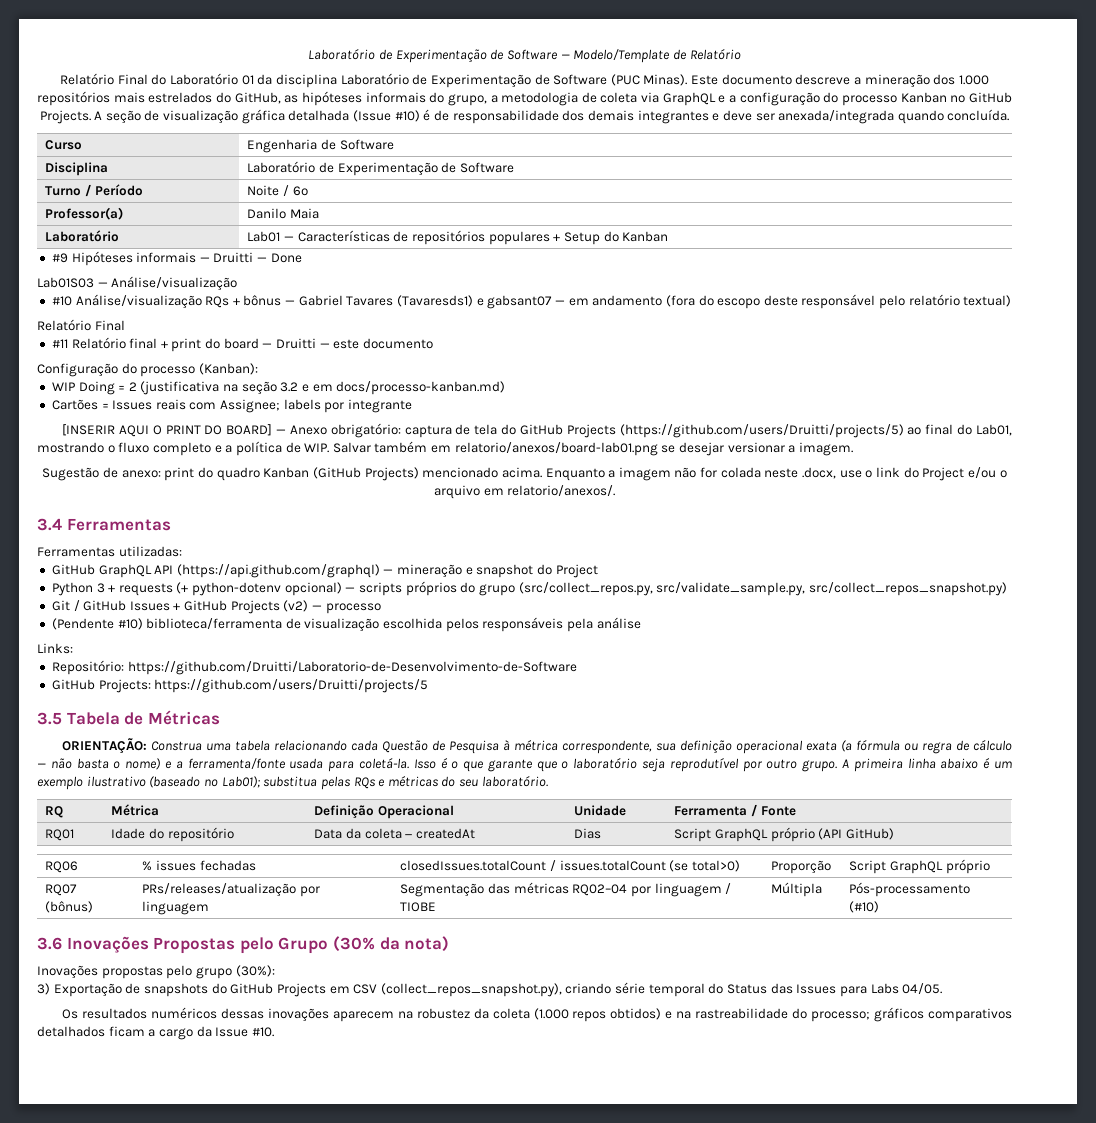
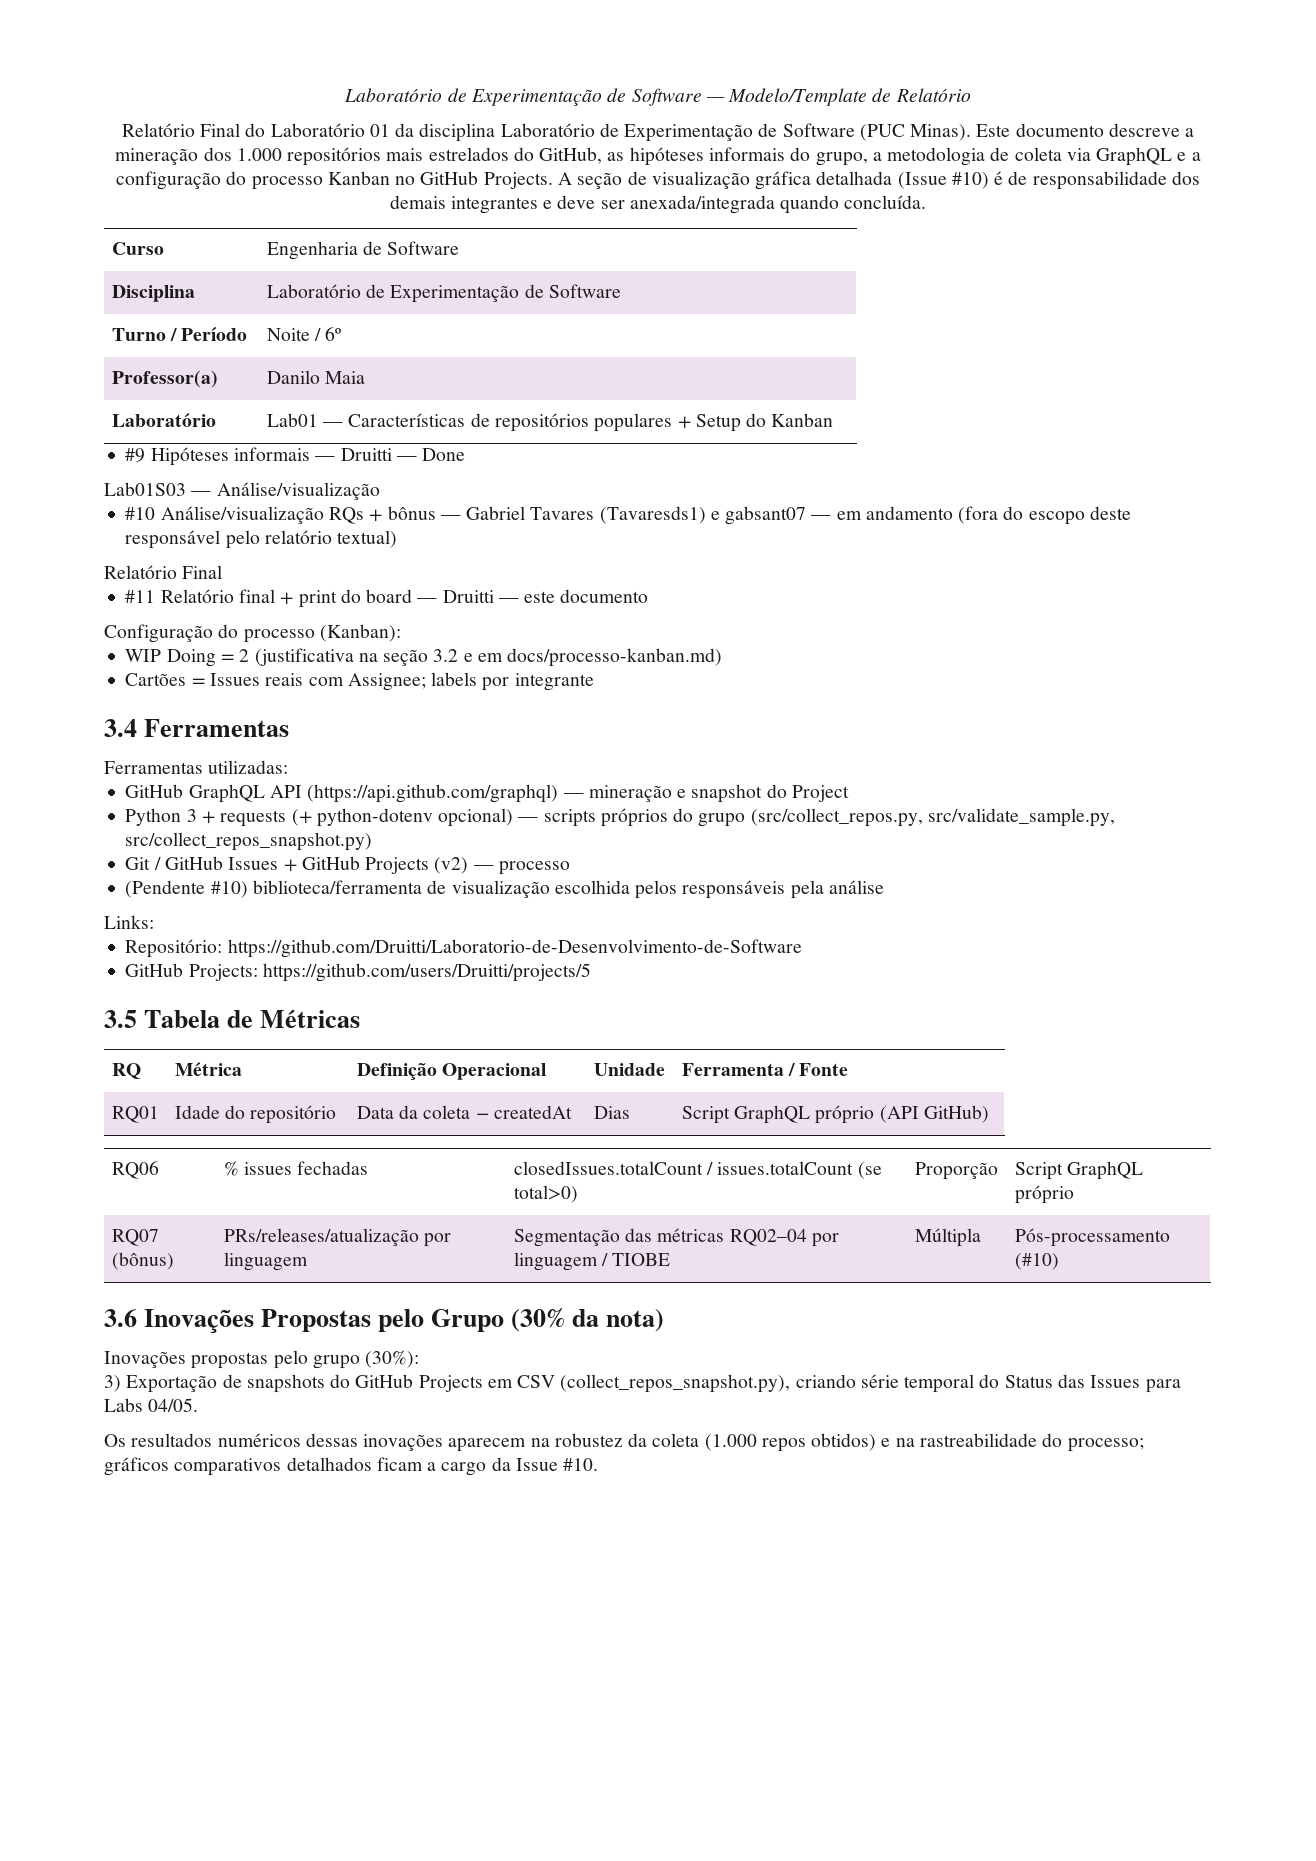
[62,423,1012,438] [37,441,853,456] [42,467,1007,481] [433,485,616,499] // [INSERIR AQUI O PRINT DO BOARD] — Anexo obrigatório: captura de tela do GitHub Projects (https://github.com/users/Druitti/projects/5) ao final do Lab01, mostrando o fluxo completo e a política de WIP. Salvar também em relatorio/anexos/board-lab01.png se desejar versionar a imagem. // Sugestão de anexo: print do quadro Kanban (GitHub Projects) mencionado acima. Enquanto a imagem não for colada neste .docx, use o link do Project e/ou o arquivo em relatorio/anexos/. -> (594, 682) none
[62,738,1012,754] [37,758,1012,772] [37,776,548,790] // ORIENTAÇÃO: Construa uma tabela relacionando cada Questão de Pesquisa à métrica correspondente, sua definição operacional exata (a fórmula ou regra de cálculo — não basta o nome) e a ferramenta/fonte usada para coletá-la. Isso é o que garante que o laboratório seja reprodutível por outro grupo. A primeira linha abaixo é um exemplo ilustrativo (baseado no Lab01); substitua pelas RQs e métricas do seu laboratório. -> (361, 1018) none

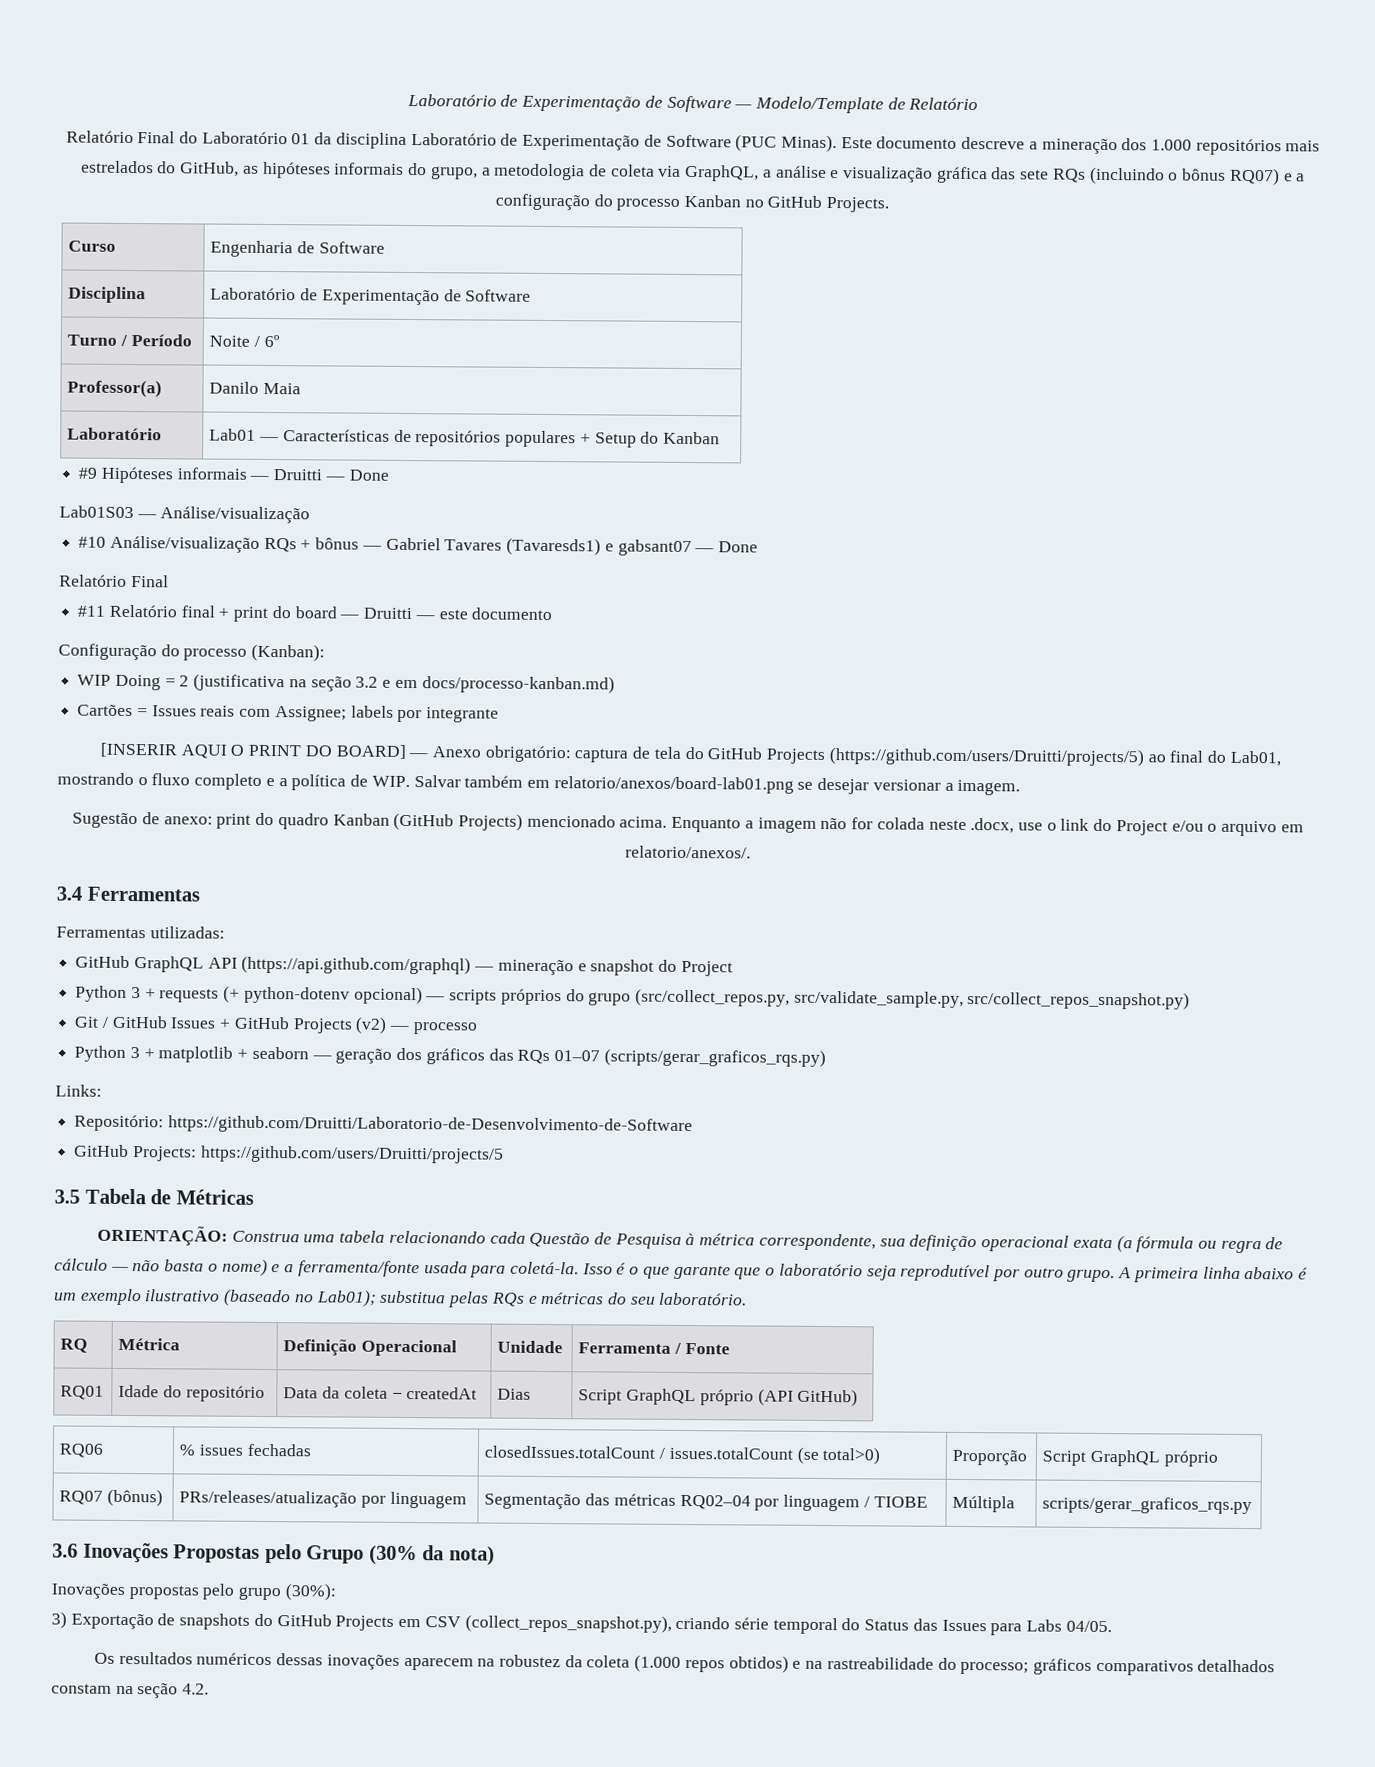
[1096,147,1173,166] GraphQL -> [685,164,1280,186] GraphQL, a análise e visualização gráfica das sete RQs (incluindo o bônus RQ07)
[557,171,1200,190] [389,195,927,214] A seção de visualização gráfica detalhada (Issue #10) é de responsabilidade dos demais integrantes e deve ser anexada/integrada quando concluída. -> (890, 204) none
[836,506,1131,525] [125,530,398,549] em andamento (fora do escopo deste responsável pelo relatório textual) -> [717,541,758,553] Done
(594, 682) none -> [99,742,1281,767] [57,772,1021,796] [72,812,1304,837] [625,845,751,859] // [INSERIR AQUI O PRINT DO BOARD] — Anexo obrigatório: captura de tela do GitHub Projects (https://github.com/users/Druitti/projects/5) ao final do Lab01, mostrando o fluxo completo e a política de WIP. Salvar também em relatorio/anexos/board-lab01.png se desejar versionar a imagem. // Sugestão de anexo: print do quadro Kanban (GitHub Projects) mencionado acima. Enquanto a imagem não for colada neste .docx, use o link do Project e/ou o arquivo em relatorio/anexos/.
[125,880,884,899] (Pendente #10) biblioteca/ferramenta de visualização escolhida pelos responsáveis pela análise -> [74,1045,826,1067] Python 3 + matplotlib + seaborn — geração dos gráficos das RQs 01–07 (scripts/gerar_graficos_rqs.py)
(361, 1018) none -> [96,1225,1284,1254] [54,1258,1309,1283] [53,1288,748,1308] // ORIENTAÇÃO: Construa uma tabela relacionando cada Questão de Pesquisa à métrica correspondente, sua definição operacional exata (a fórmula ou regra de cálculo — não basta o nome) e a ferramenta/fonte usada para coletá-la. Isso é o que garante que o laboratório seja reprodutível por outro grupo. A primeira linha abaixo é um exemplo ilustrativo (baseado no Lab01); substitua pelas RQs e métricas do seu laboratório.
[1014,1228,1170,1247] [1014,1253,1059,1270] Pós-processamento (#10) -> [1042,1496,1253,1515] scripts/gerar_graficos_rqs.py
[376,1457,599,1476] ficam a cargo da Issue #10. -> [51,1683,210,1699] constam na seção 4.2.

